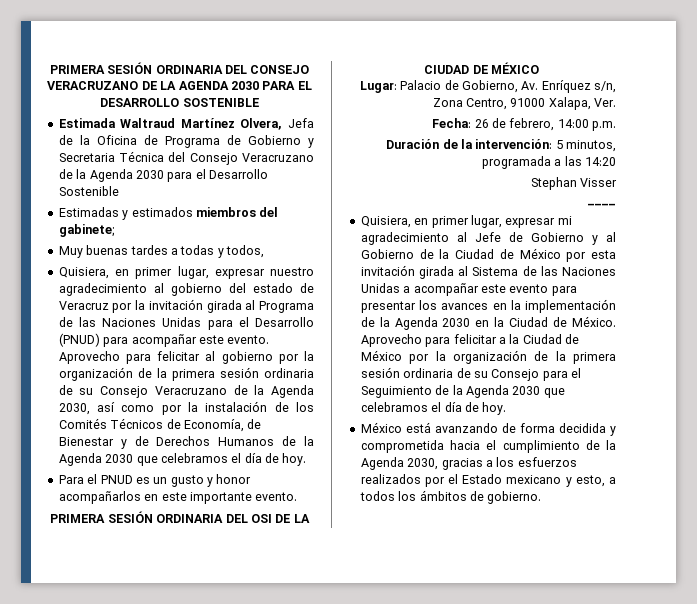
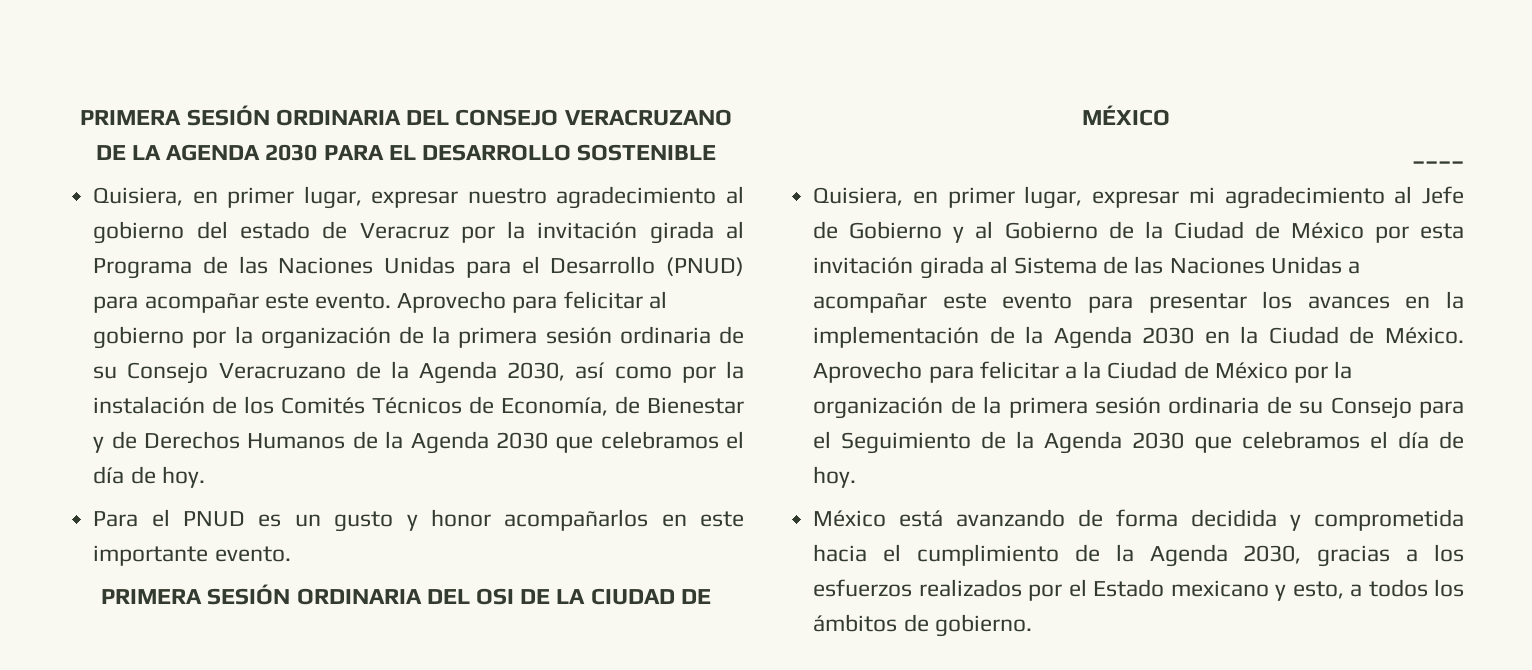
[58,118,314,130] [58,135,314,148] [58,151,314,165] [58,169,268,182] [58,186,119,196] [58,207,279,220] [58,224,114,237] [58,245,264,258] // Estimada Waltraud Martínez Olvera, Jefa de la Oficina de Programa de Gobierno y Secretaria Técnica del Consejo Veracruzano de la Agenda 2030 para el Desarrollo Sostenible // Estimadas y estimados miembros del gabinete; // Muy buenas tardes a todas y todos, -> (717, 152) none
[359,80,616,93] [432,97,616,110] [432,118,616,131] [386,139,616,152] [481,156,616,169] [530,177,617,190] // Lugar: Palacio de Gobierno, Av. Enríquez s/n, Zona Centro, 91000 Xalapa, Ver. // Fecha: 26 de febrero, 14:00 p.m. // Duración de la intervención: 5 minutos, programada a las 14:20 // Stephan Visser -> (1170, 115) none

